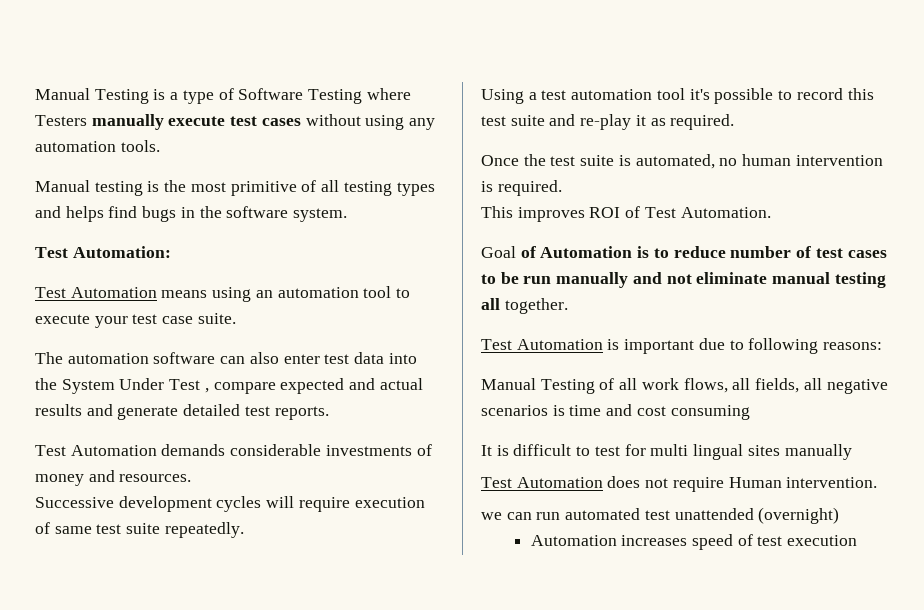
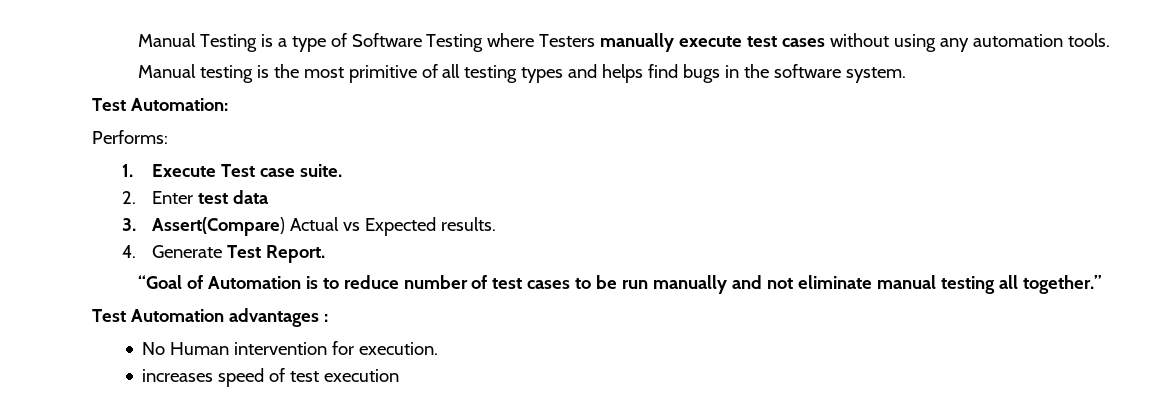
[35,286,411,302] [35,313,236,328] [35,352,417,364] [35,378,423,394] [35,404,329,420] [35,444,432,456] [35,470,192,486] [35,496,425,512] [35,522,244,538] [481,88,874,104] [481,114,735,130] [481,154,883,169] [481,180,562,196] [481,206,771,222] [481,246,516,258] Test Automation means using an automation tool to execute your test case suite. // The automation software can also enter test data into the System Under Test , compare expected and actual results and generate detailed test reports. // Test Automation demands considerable investments of money and resources. // Successive development cycles will require execution of same test suite repeatedly. // Using a test automation tool it's possible to record this test suite and re-play it as required. // Once the test suite is automated, no human intervention is required. // This improves ROI of Test Automation. // Goal -> [92,130,168,144] [121,164,342,177] [121,190,268,204] [121,217,496,236] [121,245,325,263] [137,275,182,289] Performs: // 1. Execute Test case suite. // 2. Enter test data // 3. Assert(Compare) Actual vs Expected results. // 4. Generate Test Report. // “Goal
[504,298,568,314] [481,338,883,354] [481,378,888,394] [481,404,750,420] [481,444,852,460] [481,476,878,492] [481,507,840,524] [530,535,617,546] together. // Test Automation is important due to following reasons: // Manual Testing of all work flows, all fields, all negative scenarios is time and cost consuming // It is difficult to test for multi lingual sites manually // Test Automation does not require Human intervention. // we can run automated test unattended (overnight) // Automation -> [1023,275,1102,294] [92,308,328,327] [142,341,439,355] together.” // Test Automation advantages : // No Human intervention for execution. //

